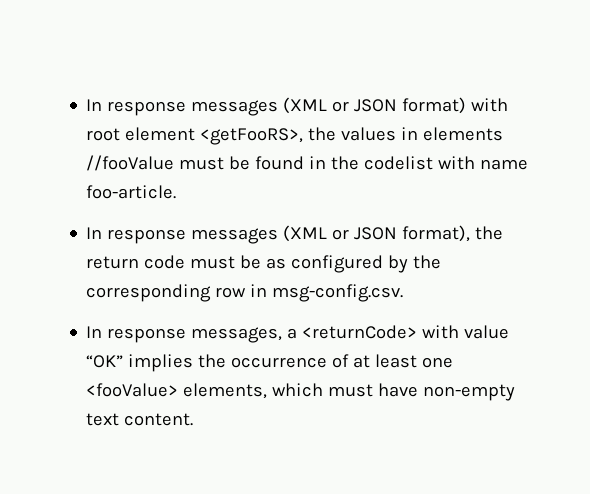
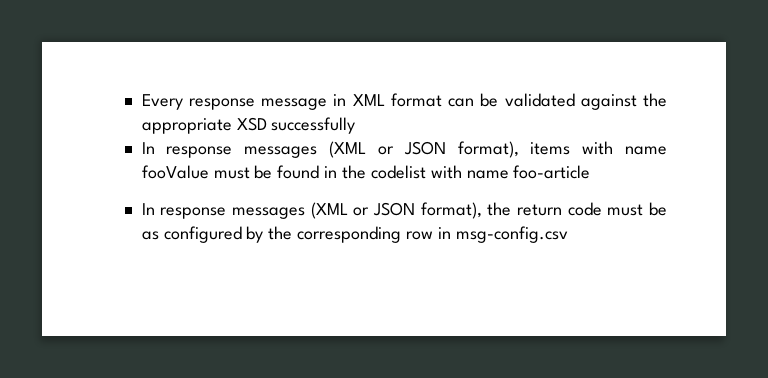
[86,97,509,116] [86,127,504,145] [86,155,175,171] In response messages (XML or JSON format) with root element <getFooRS>, the values in elements //fooValue -> [141,93,667,110] [141,117,356,134] [141,141,667,158] [141,165,209,179] Every response message in XML format can be validated against the appropriate XSD successfully // In response messages (XML or JSON format), items with name fooValue
[86,185,177,199] foo-article. -> [513,165,591,179] foo-article
[272,284,404,302] [86,325,510,343] [86,354,454,372] [86,383,516,401] [86,413,194,426] msg-config.csv. // In response messages, a <returnCode> with value “OK” implies the occurrence of at least one <fooValue> elements, which must have non-empty text content. -> [455,226,568,243] msg-config.csv

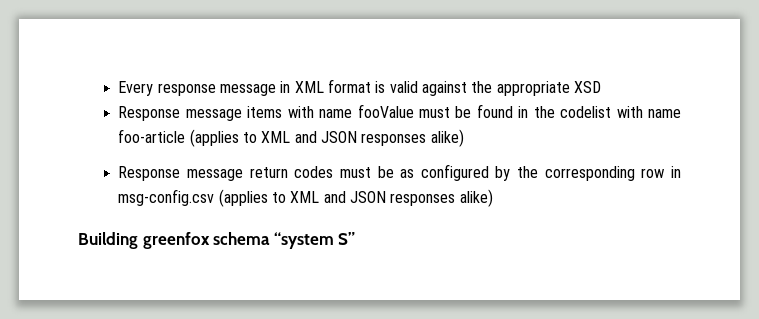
[448,93,575,107] can be validated -> [375,81,418,93] is valid
[271,117,356,134] [141,141,519,158] successfully // In response messages (XML or JSON format), -> [118,106,242,121] // Response message
[141,202,602,219] // In response messages (XML or JSON format), the return code -> [189,129,464,147] [118,166,334,181] (applies to XML and JSON responses alike) // Response message return codes
(568, 234) none -> [218,189,493,207] [78,232,356,249] (applies to XML and JSON responses alike) // Building greenfox schema “system S”

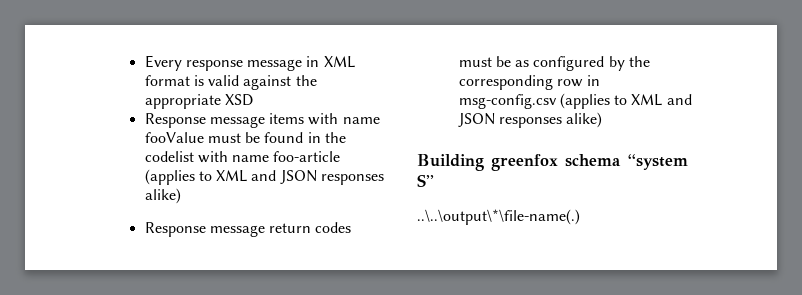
(356, 238) none -> [417,209,580,225] // ..\..\output\*\file-name(.)

